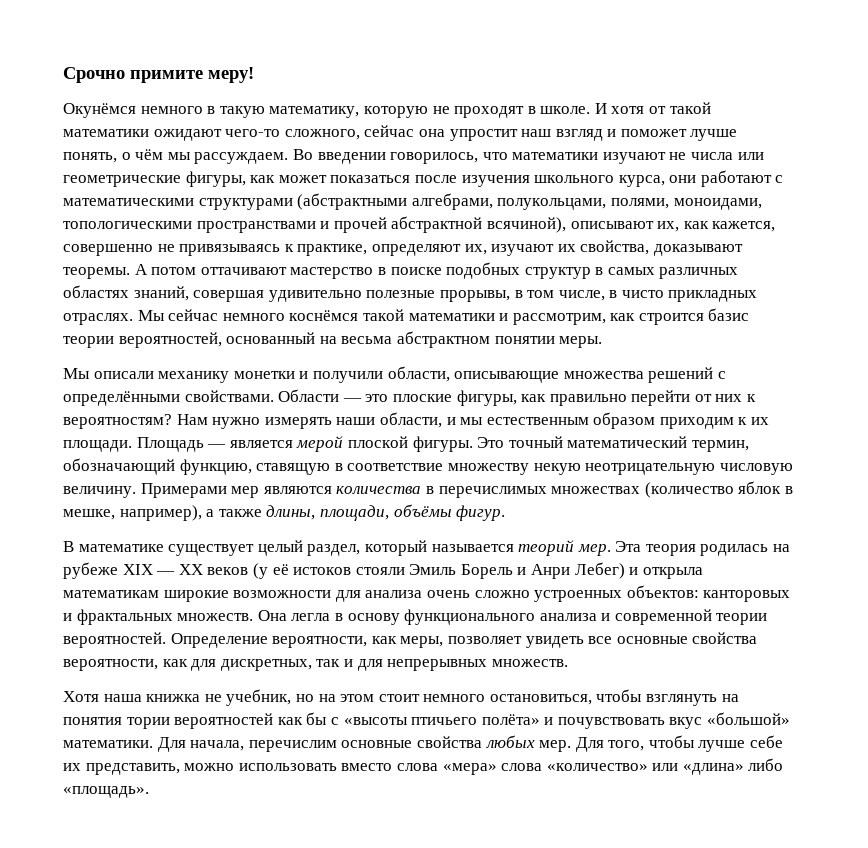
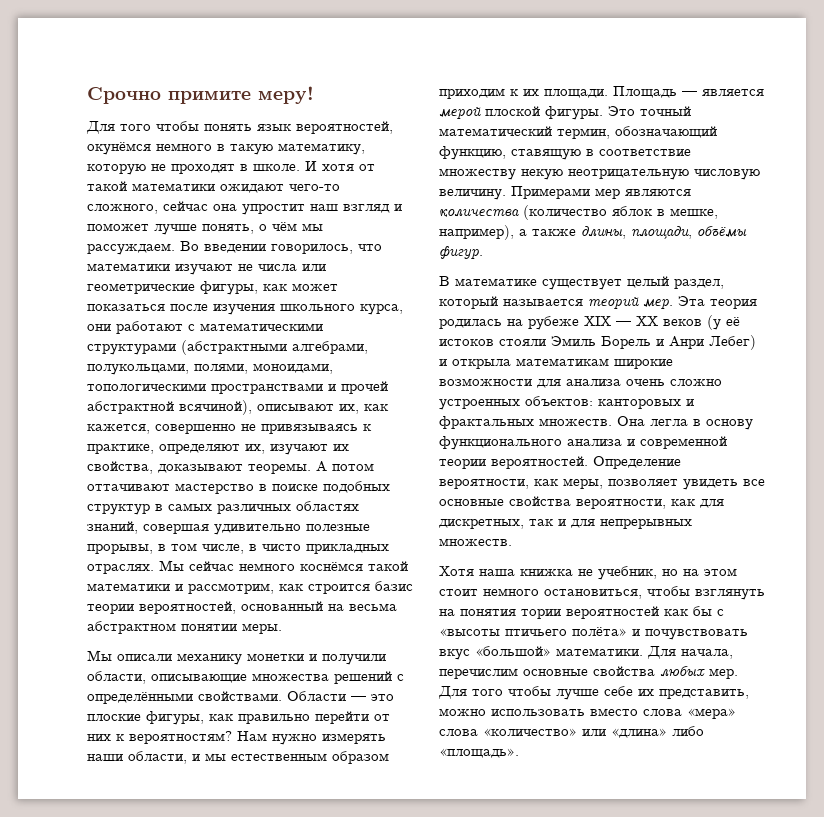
[63,103,136,118] Окунёмся -> [86,121,393,134] [87,142,151,155] Для того чтобы понять язык вероятностей, окунёмся
[425,486,641,498] в перечислимых множествах -> (519, 213) none
[608,740,645,751] того, -> [472,689,503,696] того

